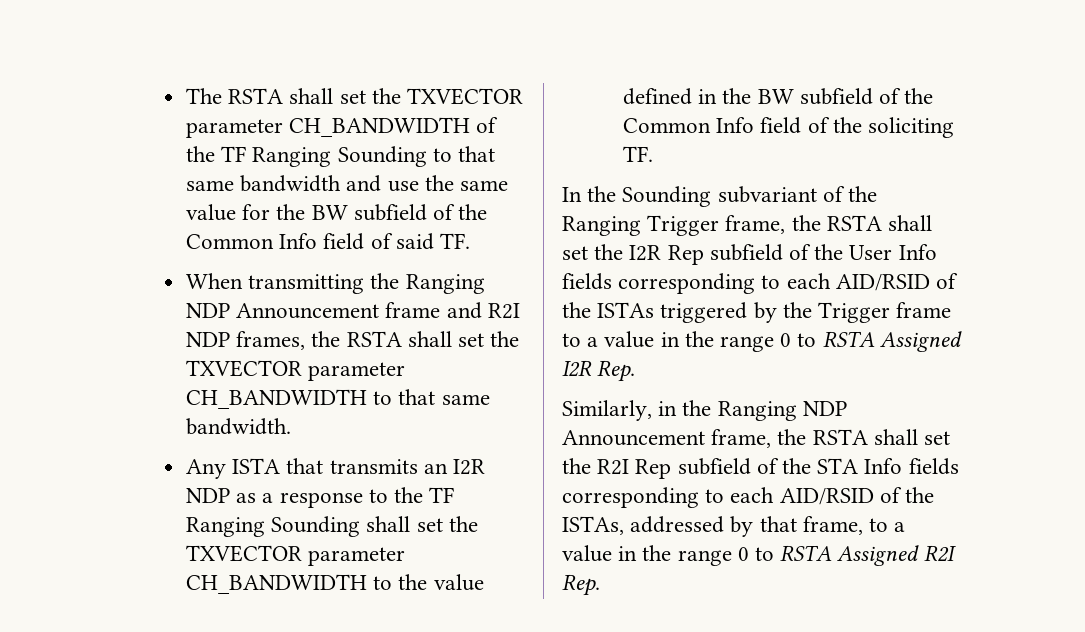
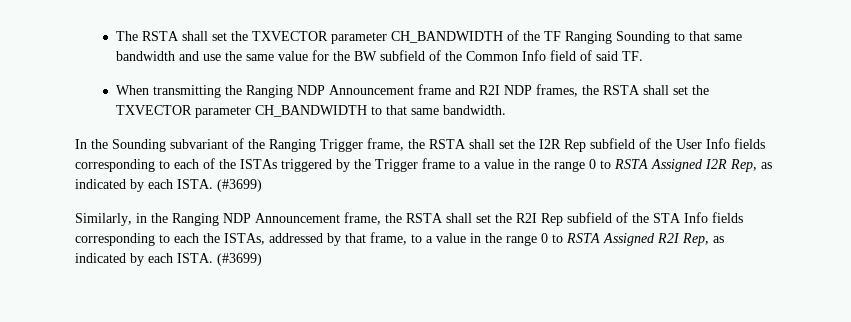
[185,458,485,479] [185,487,455,508] [185,516,478,537] [185,545,406,566] [185,574,484,594] [622,88,934,105] [622,117,954,138] [622,146,653,162] // Any ISTA that transmits an I2R NDP as a response to the TF Ranging Sounding shall set the TXVECTOR parameter CH_BANDWIDTH to the value defined in the BW subfield of the Common Info field of the soliciting TF. -> (507, 110) none
[835,274,930,291] AID/RSID -> (199, 164) none
[597,360,636,382] Rep. -> [730,159,772,172] [75,179,262,192] Rep, as indicated by each ISTA. (#3699)
[779,487,902,505] AID/RSID of -> (199, 238) none
[562,574,600,596] Rep. -> [682,233,724,246] [75,253,262,266] Rep, as indicated by each ISTA. (#3699)

